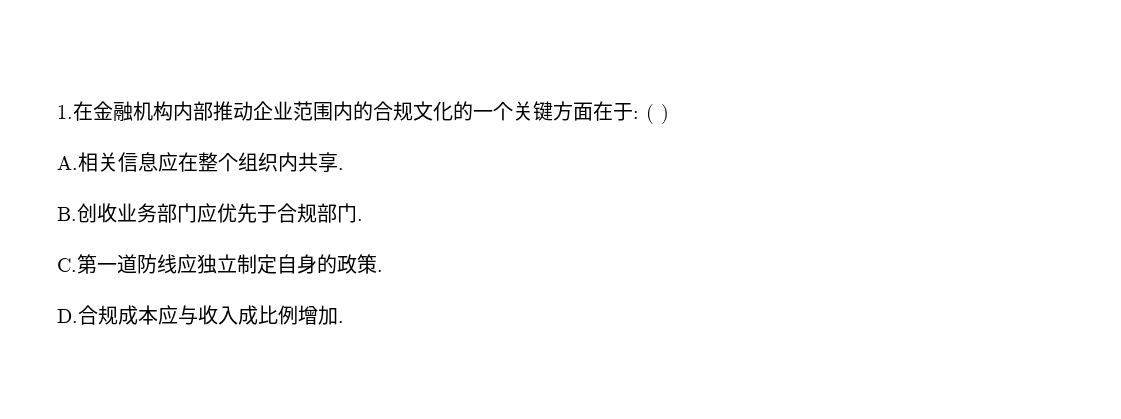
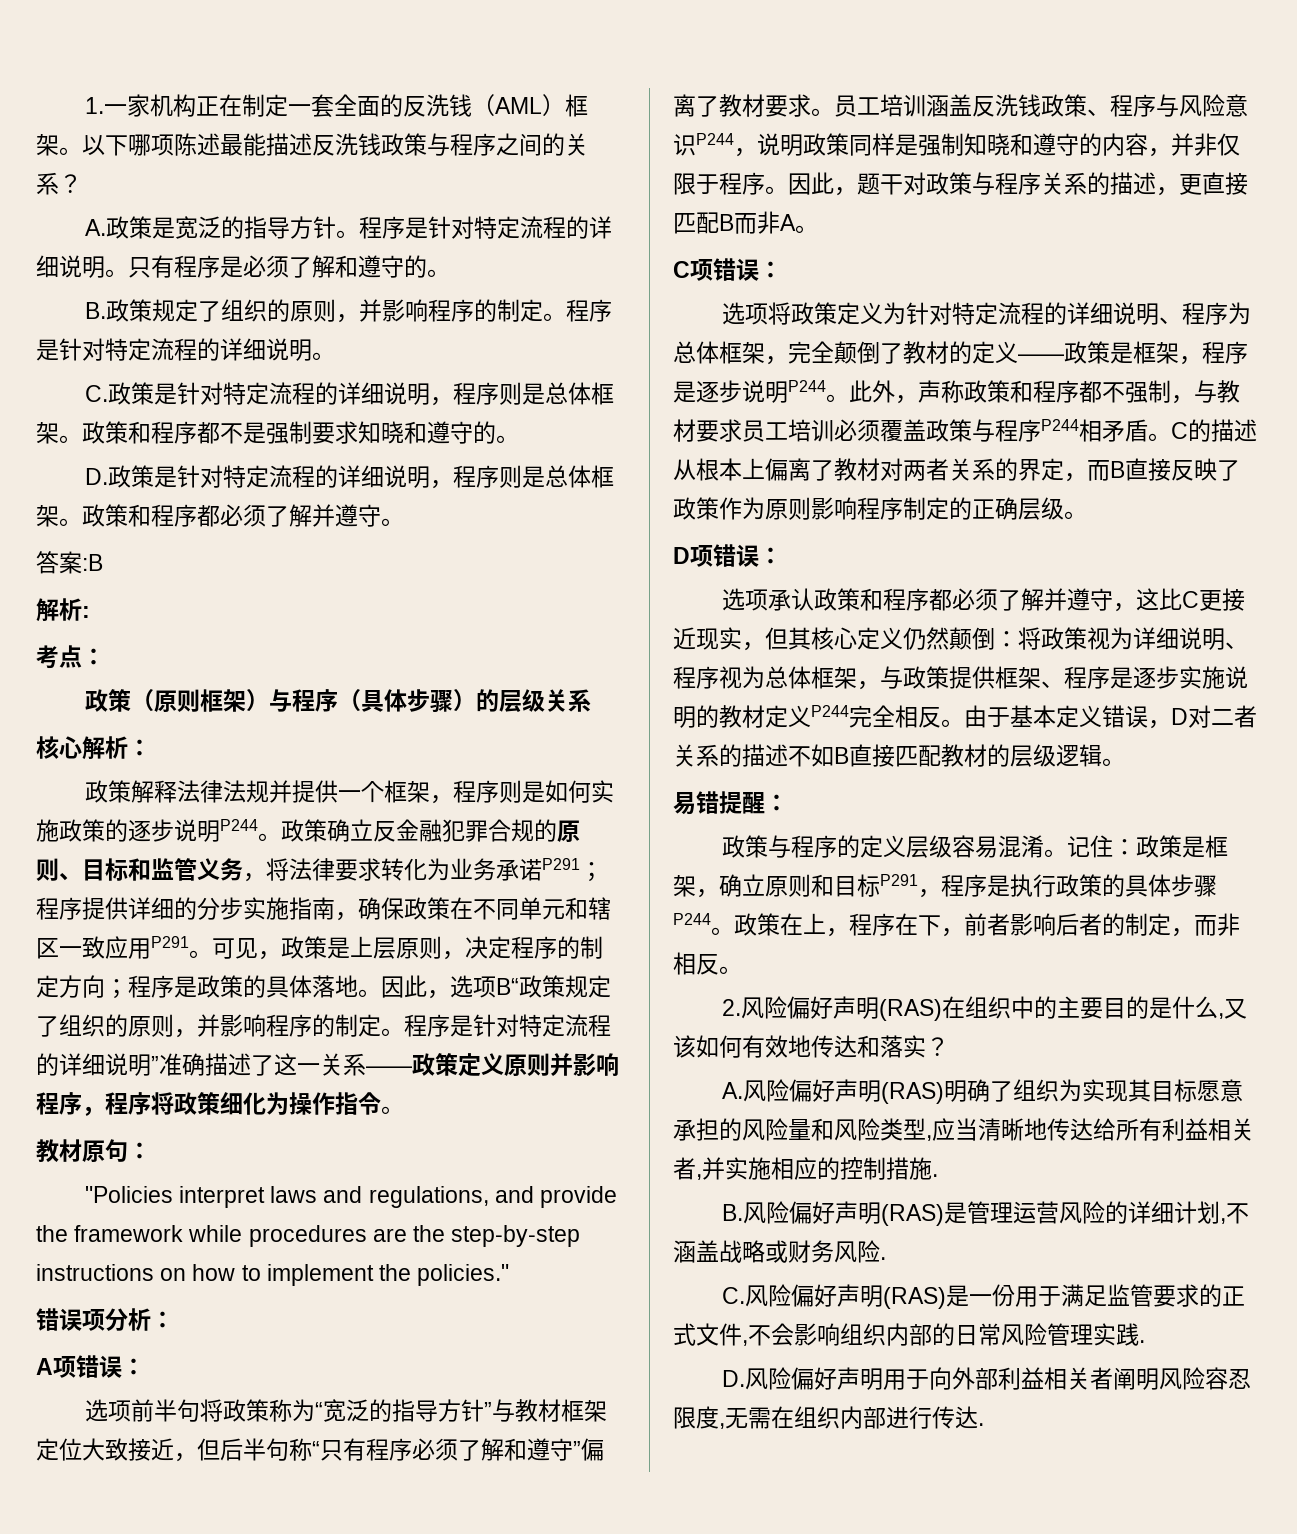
[73,101,669,124] [57,152,344,173] [57,203,363,223] [57,254,383,274] [57,305,338,325] 在金融机构内部推动企业范围内的合规文化的一个关键方面在于: ( ) // A.相关信息应在整个组织内共享. // B.创收业务部门应优先于合规部门. // C.第一道防线应独立制定自身的政策. // D.合规成本应与收入成比例增加 -> [103,94,588,117] [36,133,588,156] [36,172,82,195] [84,216,612,239] [36,255,450,278] [84,299,612,323] [36,338,335,361] [84,382,614,406] [36,421,519,444] [84,465,614,489] [36,504,404,527] [36,551,103,574] [36,598,90,622] [36,645,105,669] [84,689,591,713] [36,736,151,760] [84,780,614,804] [36,819,258,842] [258,819,580,842] [36,858,603,882] [36,897,611,921] [36,936,189,959] [189,936,603,960] [36,975,611,999] [36,1014,611,1038] [36,1053,619,1077] [36,1092,404,1116] [36,1139,151,1163] [84,1186,618,1208] [36,1225,581,1247] [36,1264,510,1286] [36,1308,174,1331] [36,1355,145,1378] [84,1399,607,1422] [36,1438,604,1462] [673,94,1248,117] [673,133,734,156] [734,133,1240,157] [673,172,1248,196] [673,211,818,234] [673,258,782,281] [721,302,1251,325] [673,341,1248,365] [673,380,826,403] [826,380,1240,404] [673,419,1257,442] [673,458,1240,482] [673,497,1087,520] [673,544,782,567] [721,588,1245,612] [673,627,1248,651] [673,666,1248,690] [673,705,1257,729] [673,744,1125,767] [673,791,788,815] [721,835,1228,858] [673,874,918,898] [918,874,1217,898] [673,913,711,925] [711,913,1240,937] [673,952,742,975] [721,996,1247,1021] [673,1035,949,1058] [721,1079,1243,1104] [673,1118,1254,1141] [673,1157,938,1180] [721,1201,1249,1226] [673,1240,886,1263] [721,1284,1245,1309] [673,1323,1145,1346] [721,1367,1251,1390] [673,1406,978,1429] 一家机构正在制定一套全面的反洗钱（AML）框架。以下哪项陈述最能描述反洗钱政策与程序之间的关系？ // A.政策是宽泛的指导方针。程序是针对特定流程的详细说明。只有程序是必须了解和遵守的。 // B.政策规定了组织的原则，并影响程序的制定。程序是针对特定流程的详细说明。 // C.政策是针对特定流程的详细说明，程序则是总体框架。政策和程序都不是强制要求知晓和遵守的。 // D.政策是针对特定流程的详细说明，程序则是总体框架。政策和程序都必须了解并遵守。 // 答案:B // 解析: // 考点： // 政策（原则框架）与程序（具体步骤）的层级关系 // 核心解析： // 政策解释法律法规并提供一个框架，程序则是如何实施政策的逐步说明P244。政策确立反金融犯罪合规的原则、目标和监管义务，将法律要求转化为业务承诺P291；程序提供详细的分步实施指南，确保政策在不同单元和辖区一致应用P291。可见，政策是上层原则，决定程序的制定方向；程序是政策的具体落地。因此，选项B“政策规定了组织的原则，并影响程序的制定。程序是针对特定流程的详细说明”准确描述了这一关系——政策定义原则并影响程序，程序将政策细化为操作指令。 // 教材原句： // "Policies interpret laws and regulations, and provide the framework while procedures are the step-by-step instructions on how to implement the policies." // 错误项分析： // A项错误： // 选项前半句将政策称为“宽泛的指导方针”与教材框架定位大致接近，但后半句称“只有程序必须了解和遵守”偏离了教材要求。员工培训涵盖反洗钱政策、程序与风险意识P244，说明政策同样是强制知晓和遵守的内容，并非仅限于程序。因此，题干对政策与程序关系的描述，更直接匹配B而非A。 // C项错误： // 选项将政策定义为针对特定流程的详细说明、程序为总体框架，完全颠倒了教材的定义——政策是框架，程序是逐步说明P244。此外，声称政策和程序都不强制，与教材要求员工培训必须覆盖政策与程序P244相矛盾。C的描述从根本上偏离了教材对两者关系的界定，而B直接反映了政策作为原则影响程序制定的正确层级。 // D项错误： // 选项承认政策和程序都必须了解并遵守，这比C更接近现实，但其核心定义仍然颠倒：将政策视为详细说明、程序视为总体框架，与政策提供框架、程序是逐步实施说明的教材定义P244完全相反。由于基本定义错误，D对二者关系的描述不如B直接匹配教材的层级逻辑。 // 易错提醒： // 政策与程序的定义层级容易混淆。记住：政策是框架，确立原则和目标P291，程序是执行政策的具体步骤P244。政策在上，程序在下，前者影响后者的制定，而非相反。 // 2.风险偏好声明(RAS)在组织中的主要目的是什么,又该如何有效地传达和落实？ // A.风险偏好声明(RAS)明确了组织为实现其目标愿意承担的风险量和风险类型,应当清晰地传达给所有利益相关者,并实施相应的控制措施. // B.风险偏好声明(RAS)是管理运营风险的详细计划,不涵盖战略或财务风险. // C.风险偏好声明(RAS)是一份用于满足监管要求的正式文件,不会影响组织内部的日常风险管理实践. // D.风险偏好声明用于向外部利益相关者阐明风险容忍限度,无需在组织内部进行传达

